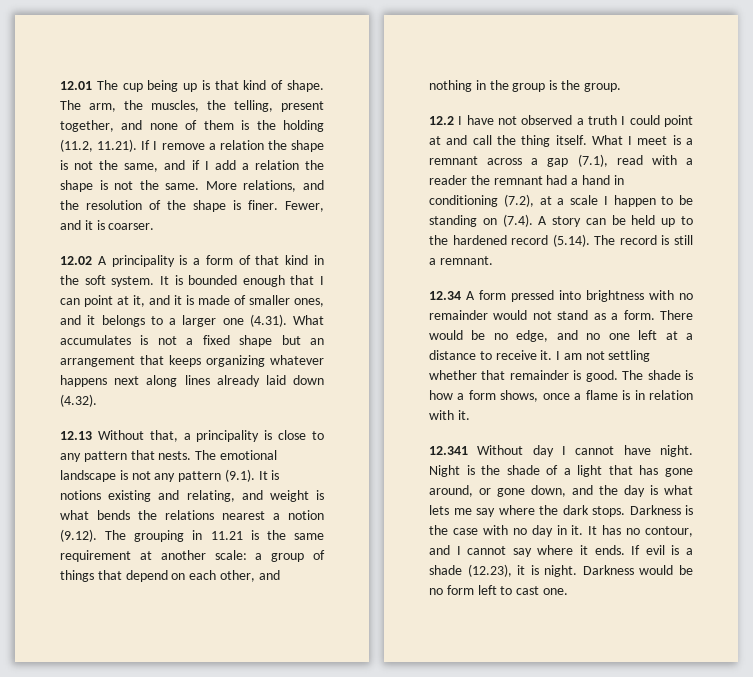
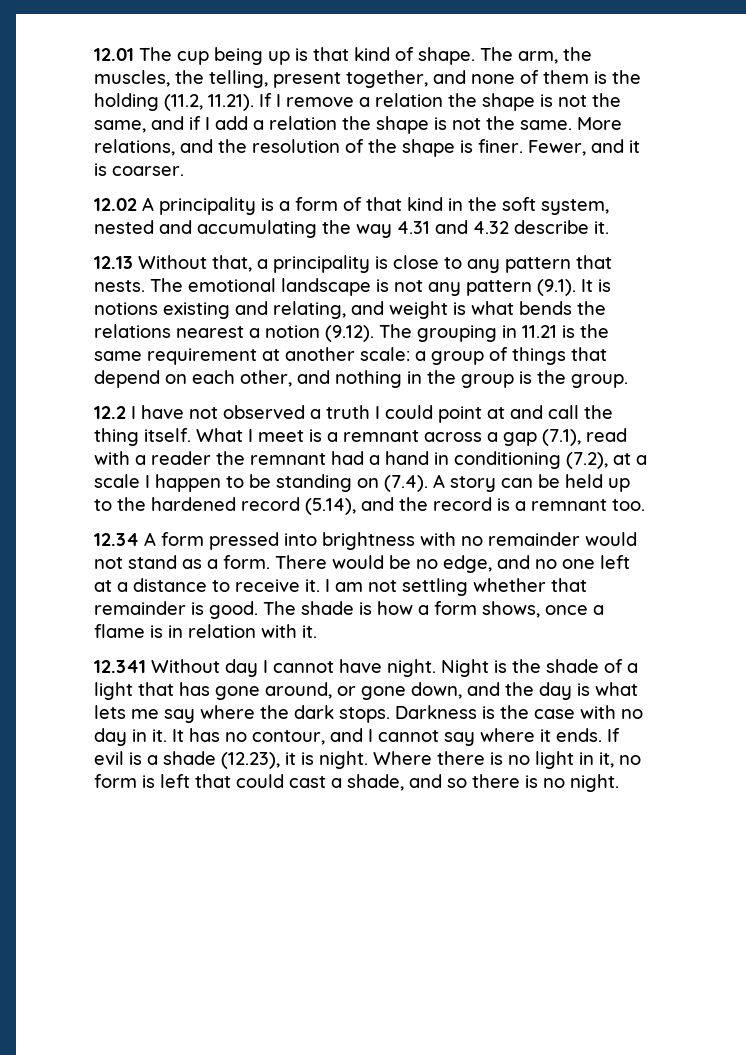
[111,275,324,287] [60,295,324,307] [60,314,324,327] [60,335,324,347] [60,355,324,367] [60,375,324,387] [60,394,97,407] system. It is bounded enough that I can point at it, and it is made of smaller ones, and it belongs to a larger one (4.31). What accumulates is not a fixed shape but an arrangement that keeps organizing whatever happens next along lines already laid down (4.32). -> [541,199,609,215] [94,220,609,238] system, nested and accumulating the way 4.31 and 4.32 describe it.
[552,234,693,247] [429,256,493,265] (5.14). The record is still a remnant. -> [305,497,645,515] (5.14), and the record is a remnant too.
[582,565,693,575] [429,585,568,595] Darkness would be no form left to cast one. -> [373,751,641,769] [94,774,619,792] Where there is no light in it, no form is left that could cast a shade, and so there is no night.

